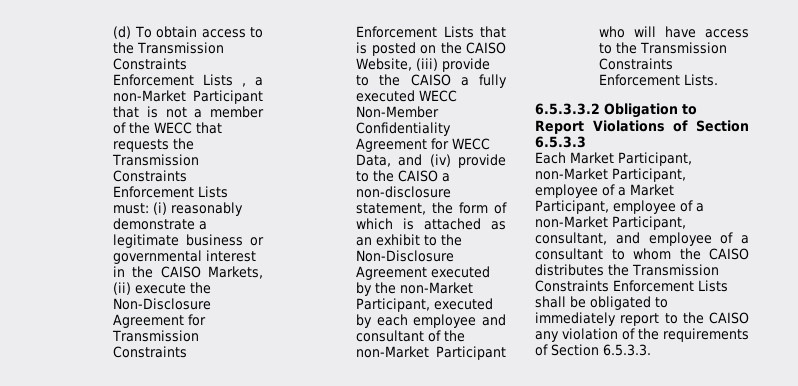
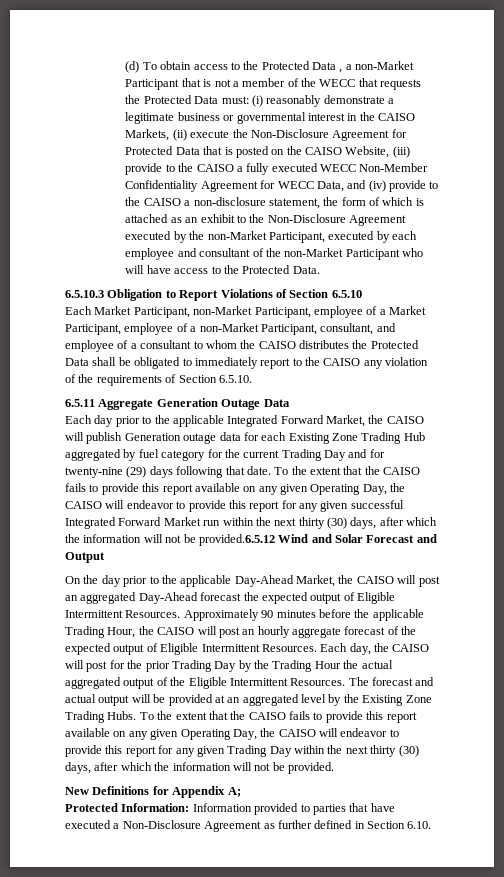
[137,42,225,54] [113,58,188,70] [113,74,234,86] Transmission Constraints Enforcement Lists -> [261,61,337,70] Protected Data
[112,154,200,166] [113,170,188,182] [113,186,229,198] Transmission Constraints Enforcement Lists -> [143,95,219,104] Protected Data
[112,330,200,342] [113,346,188,358] [356,26,474,38] Transmission Constraints Enforcement Lists -> [125,146,200,155] Protected Data
[640,42,728,54] [599,58,674,70] [599,74,719,86] [535,103,600,115] Transmission Constraints Enforcement Lists. // 6.5.3.3.2 -> [242,265,320,274] [65,290,104,298] Protected Data. // 6.5.10.3
[535,136,586,148] 6.5.3.3 -> [331,290,362,298] 6.5.10
[632,264,719,276] [535,280,728,292] Transmission Constraints Enforcement Lists -> [370,340,419,349] [65,358,89,366] Protected Data
[603,344,651,356] 6.5.3.3. -> [218,375,252,383] [65,398,290,410] [65,415,424,427] [65,432,425,444] [65,449,385,461] [65,466,421,478] [65,483,406,495] [65,500,404,512] [65,517,438,529] [65,534,437,546] [65,552,105,563] [65,575,440,587] [65,592,395,604] [65,609,424,621] [65,626,417,638] [65,643,430,655] [65,660,393,672] [65,677,435,689] [65,694,432,706] [65,711,417,723] [65,728,399,740] [65,745,419,757] [65,762,334,774] [65,786,241,798] [65,803,395,815] [65,820,432,832] 6.5.10. // 6.5.11 Aggregate Generation Outage Data // Each day prior to the applicable Integrated Forward Market, the CAISO will publish Generation outage data for each Existing Zone Trading Hub aggregated by fuel category for the current Trading Day and for twenty-nine (29) days following that date. To the extent that the CAISO fails to provide this report available on any given Operating Day, the CAISO will endeavor to provide this report for any given successful Integrated Forward Market run within the next thirty (30) days, after which the information will not be provided.6.5.12 Wind and Solar Forecast and Output // On the day prior to the applicable Day-Ahead Market, the CAISO will post an aggregated Day-Ahead forecast the expected output of Eligible Intermittent Resources. Approximately 90 minutes before the applicable Trading Hour, the CAISO will post an hourly aggregate forecast of the expected output of Eligible Intermittent Resources. Each day, the CAISO will post for the prior Trading Day by the Trading Hour the actual aggregated output of the Eligible Intermittent Resources. The forecast and actual output will be provided at an aggregated level by the Existing Zone Trading Hubs. To the extent that the CAISO fails to provide this report available on any given Operating Day, the CAISO will endeavor to provide this report for any given Trading Day within the next thirty (30) days, after which the information will not be provided. // New Definitions for Appendix A; // Protected Information: Information provided to parties that have executed a Non-Disclosure Agreement as further defined in Section 6.10.

